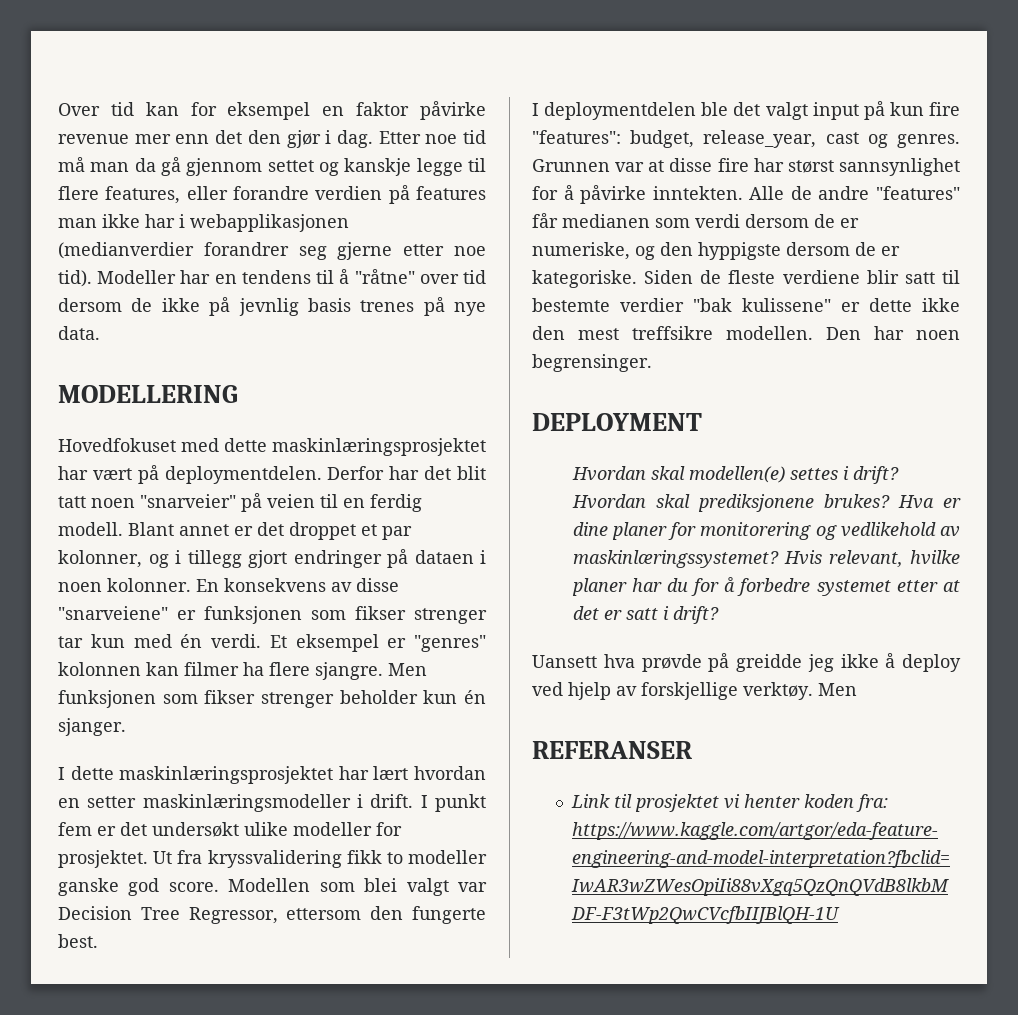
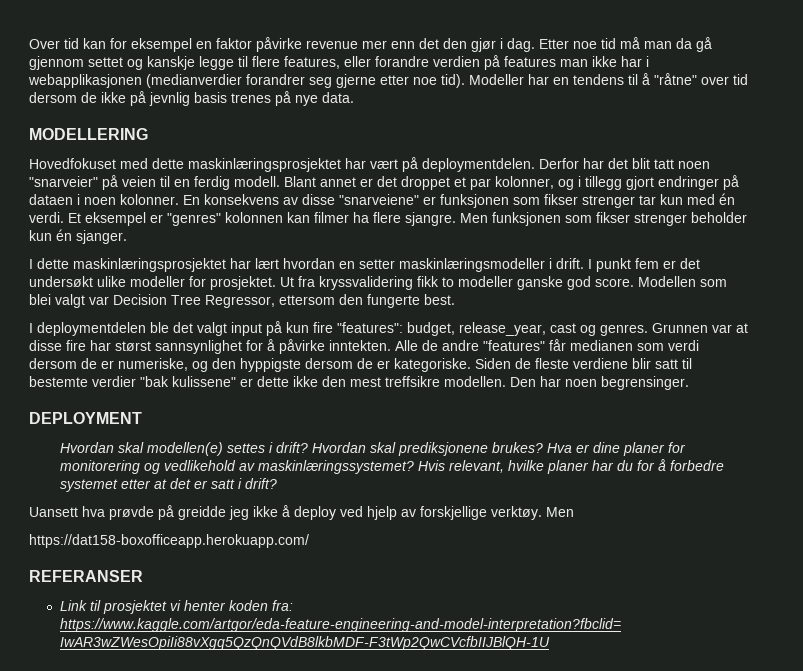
(857, 689) none -> [29,534,309,548] // https://dat158-boxofficeapp.herokuapp.com/

